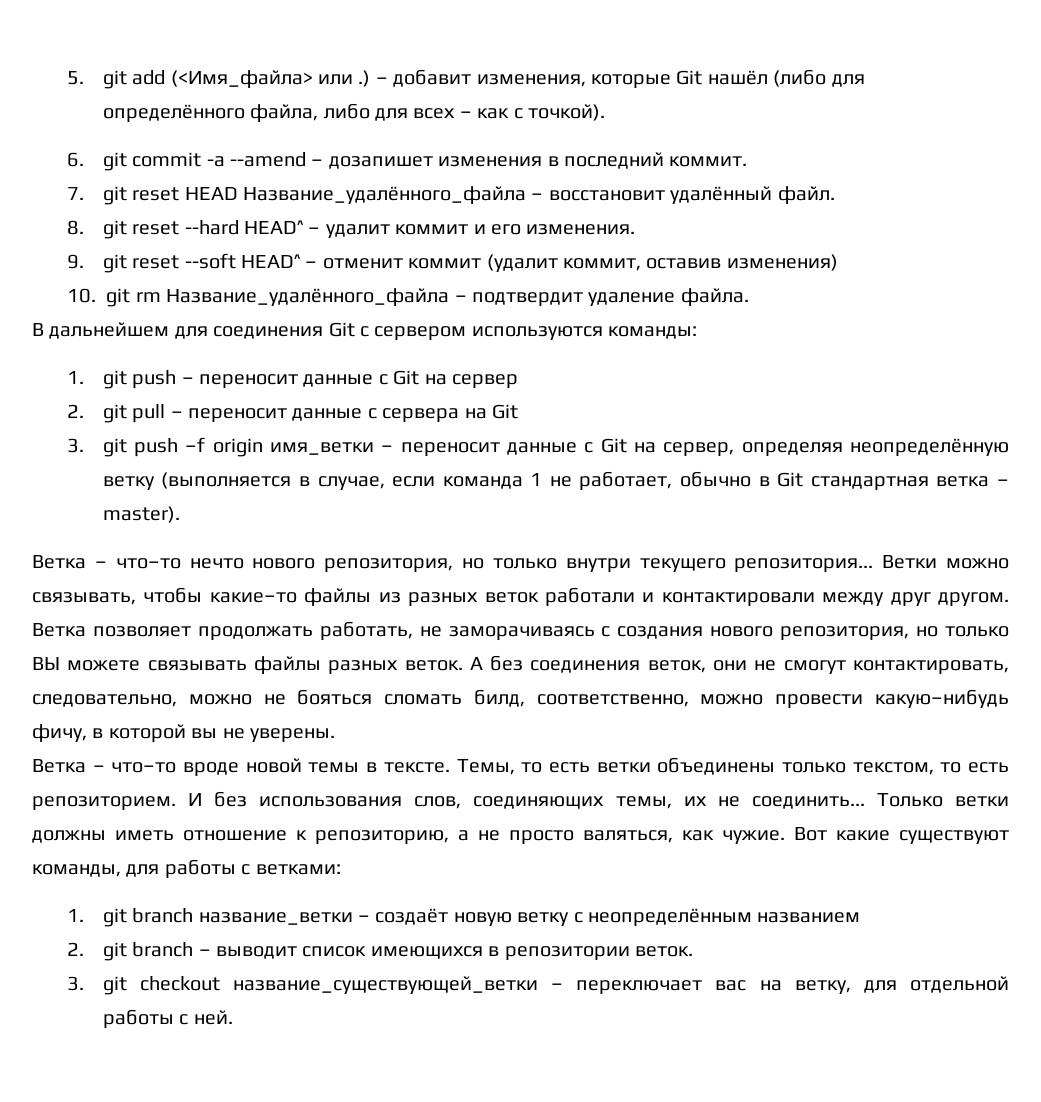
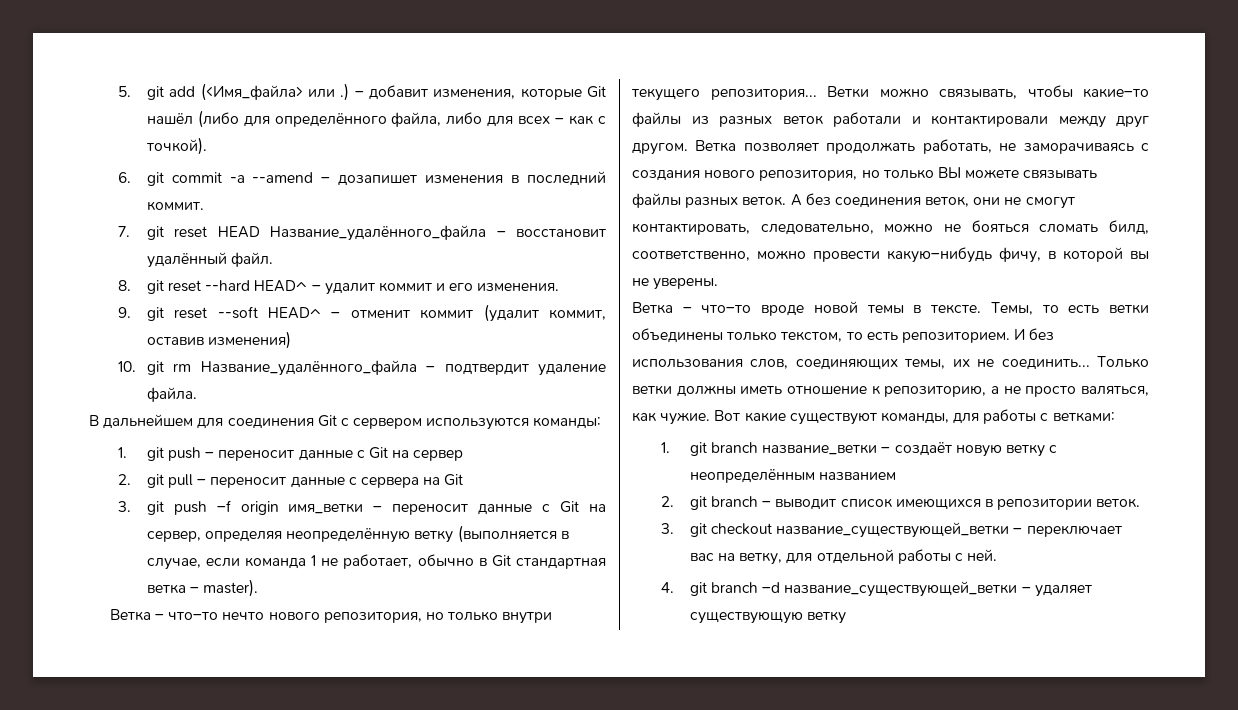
(233, 1017) none -> [660,581,1092,597] [689,611,846,624] // 4. git branch –d название_существующей_ветки – удаляет существующую ветку

